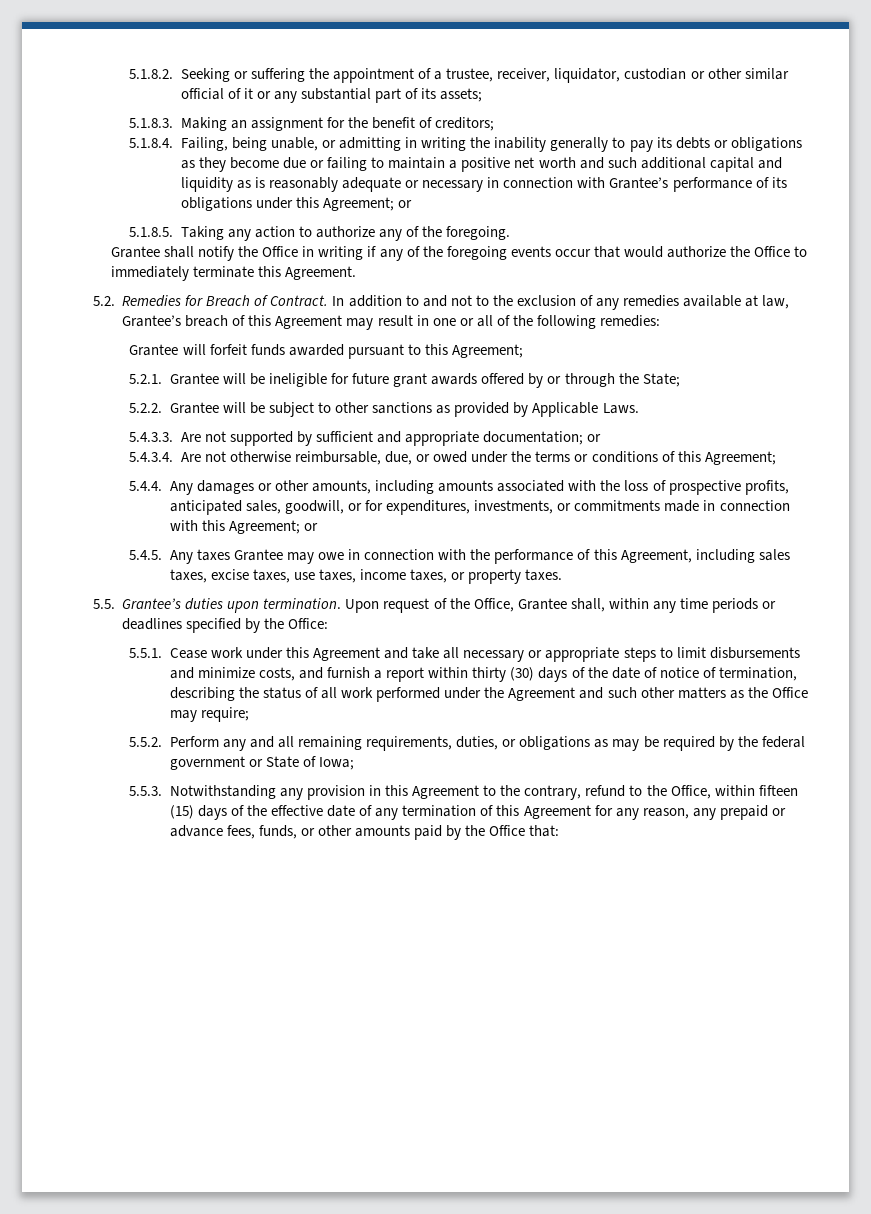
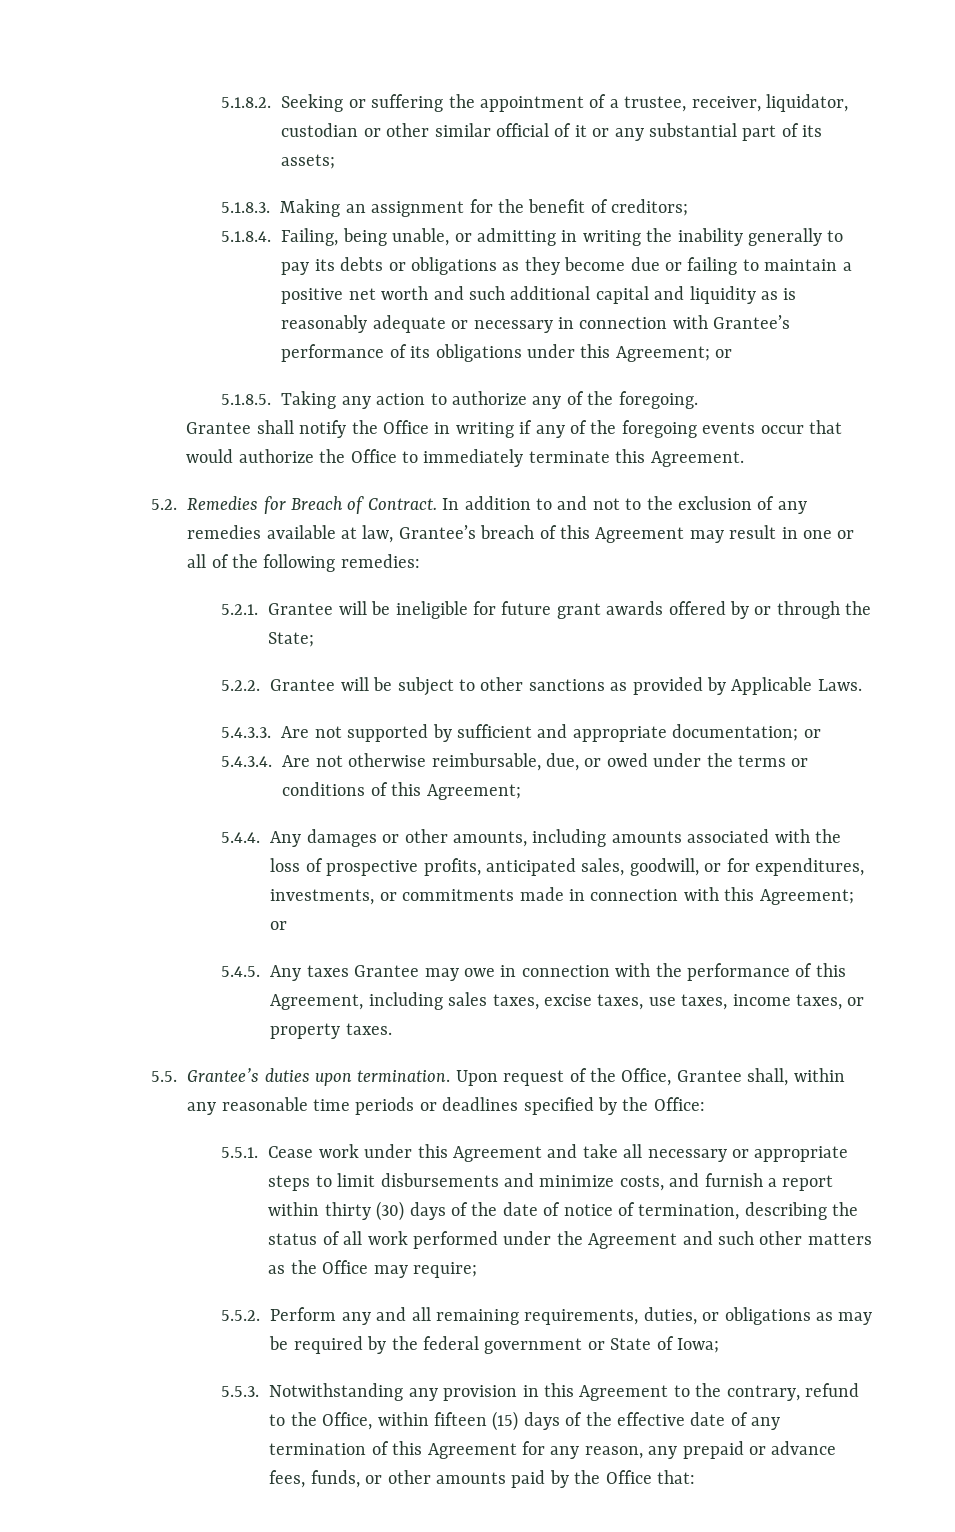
[129,344,523,359] // Grantee will forfeit funds awarded pursuant to this Agreement; -> (420, 561) none
(676, 607) none -> [221,1097,308,1111] reasonable

